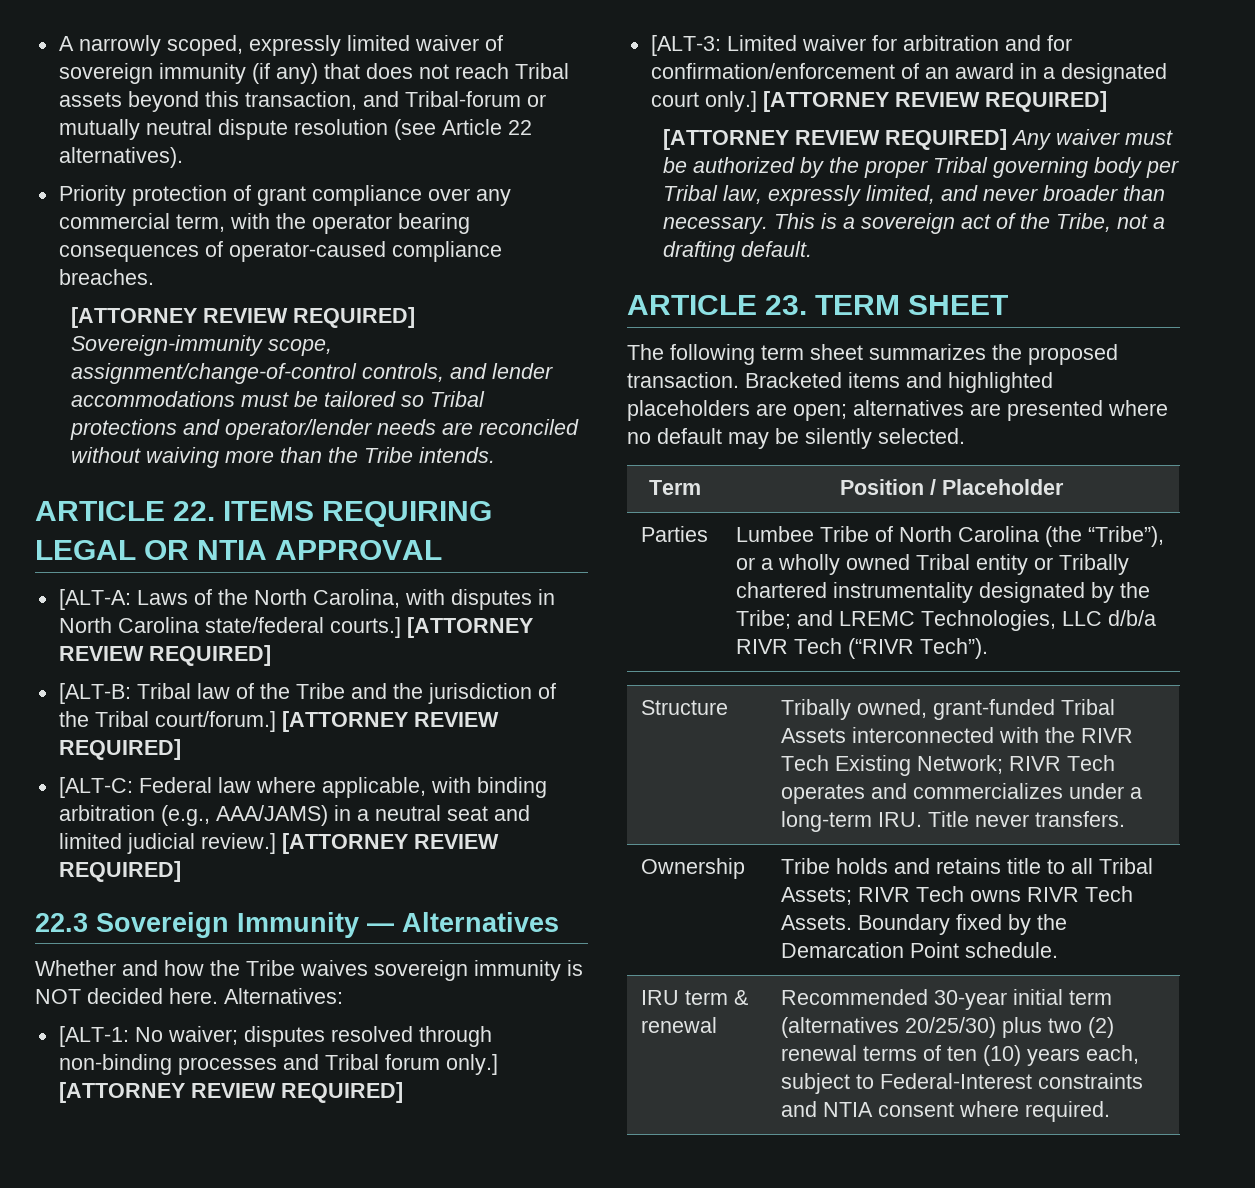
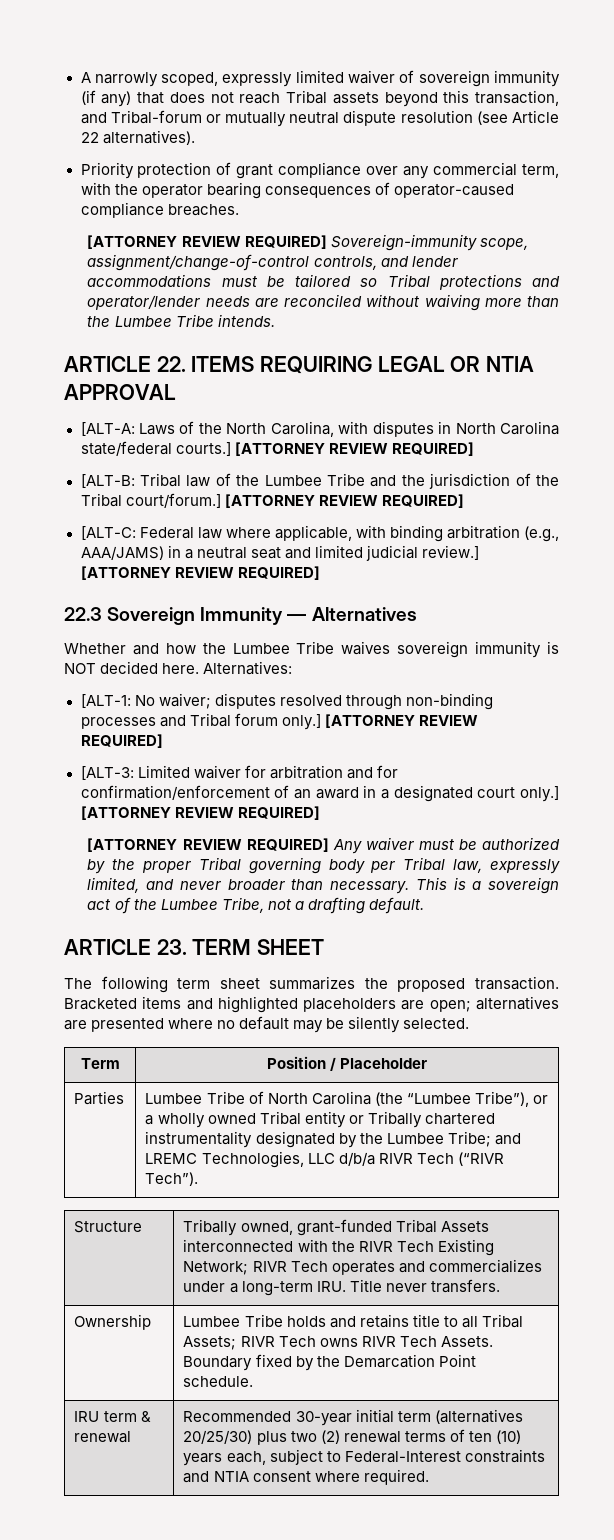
(358, 455) none -> [114,316,172,327] Lumbee
(290, 691) none -> [264,475,322,486] Lumbee
(240, 968) none -> [232,643,290,654] Lumbee
(1050, 221) none -> [160,899,218,910] Lumbee
[1087,526,1164,547] “Tribe”), -> [406,1091,529,1107] “Lumbee Tribe”),
(1150, 590) none -> [386,1133,444,1144] Lumbee
(745, 868) none -> [183,1316,241,1327] Lumbee

